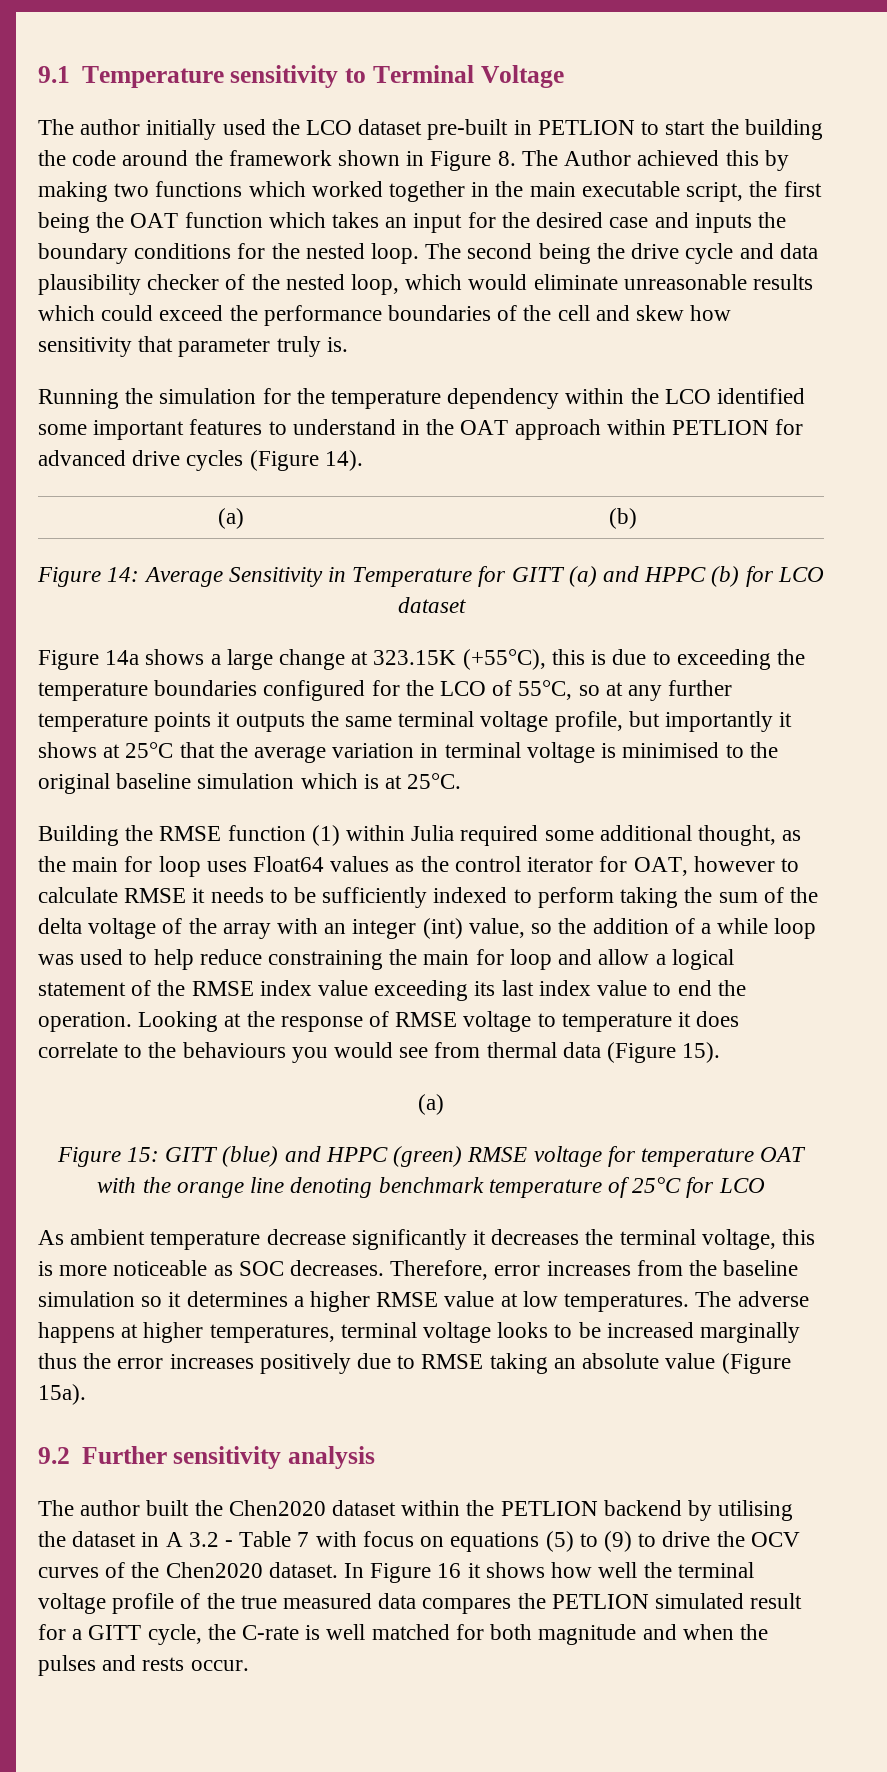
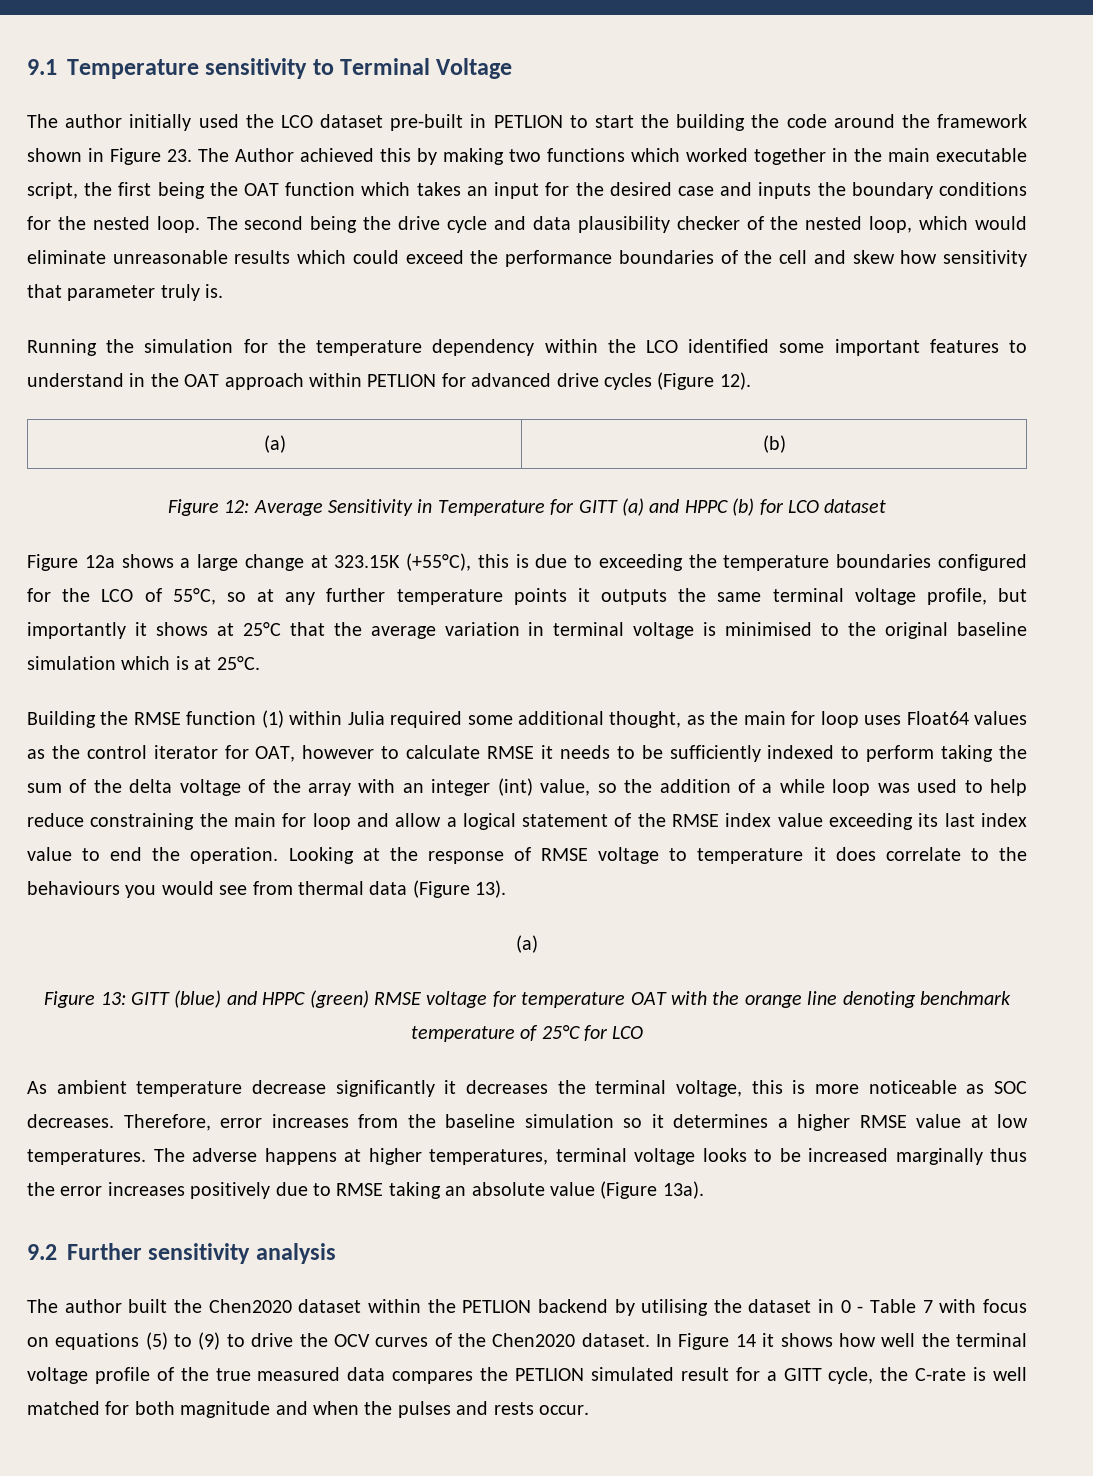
[497,151,516,166] 8. -> [167,149,192,162] 23.
[324,450,363,471] 14). -> [719,372,751,390] 12).
[107,567,140,582] 14: -> [224,500,250,513] 12:
[105,650,140,665] 14a -> [84,555,115,568] 12a
[682,1042,721,1063] 15). -> [475,880,507,898] 13).
[127,1147,160,1162] 15: -> [100,992,126,1005] 13:
[38,1384,86,1405] 15a). -> [662,1181,704,1199] 13a).
[165,1532,219,1547] A 3.2 -> [840,1300,851,1313] 0
[437,1563,462,1578] 16 -> [735,1334,756,1347] 14

